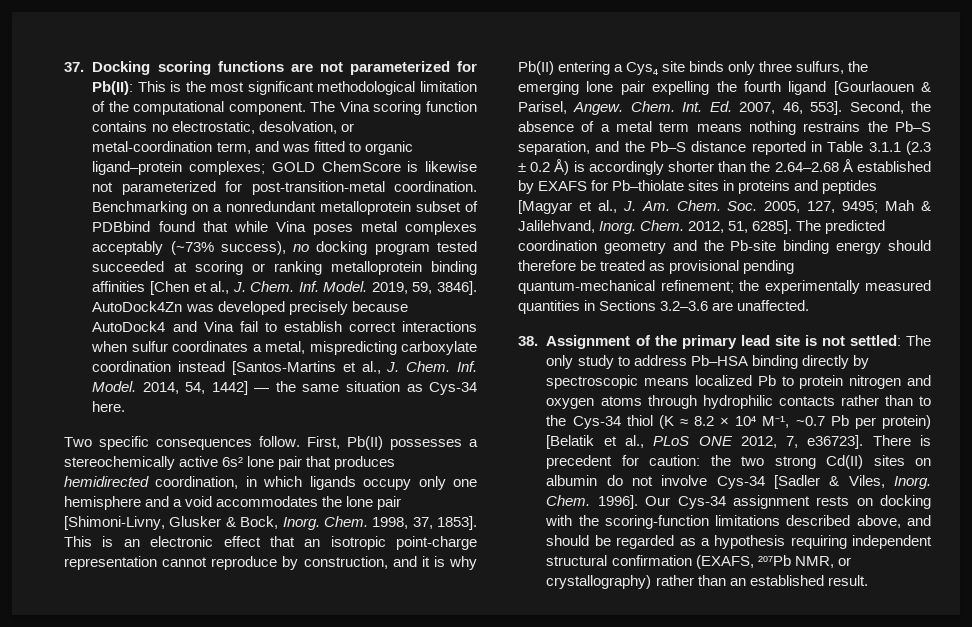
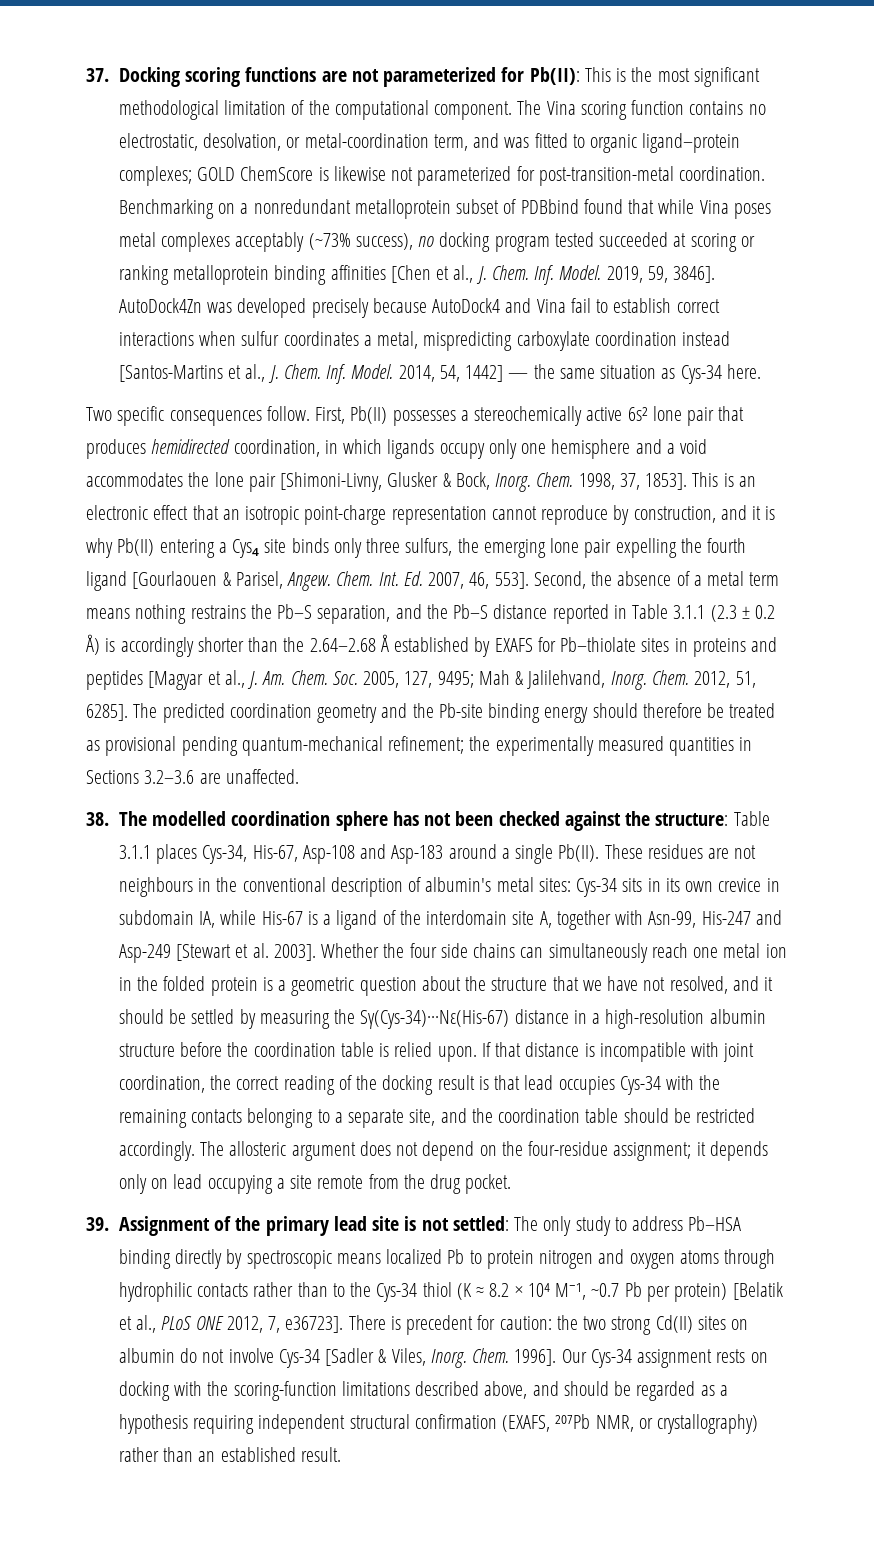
(538, 341) none -> [118,811,770,831] [118,844,757,864] [118,877,780,897] [118,910,782,930] [118,943,787,963] [118,976,774,996] [118,1009,766,1029] [118,1042,755,1062] [118,1075,721,1095] [118,1108,756,1128] [118,1141,768,1161] [118,1174,512,1194] [86,1217,109,1231] The modelled coordination sphere has not been checked against the structure: Table 3.1.1 places Cys-34, His-67, Asp-108 and Asp-183 around a single Pb(II). These residues are not neighbours in the conventional description of albumin's metal sites: Cys-34 sits in its own crevice in subdomain IA, while His-67 is a ligand of the interdomain site A, together with Asn-99, His-247 and Asp-249 [Stewart et al. 2003]. Whether the four side chains can simultaneously reach one metal ion in the folded protein is a geometric question about the structure that we have not resolved, and it should be settled by measuring the Sγ(Cys-34)···Nε(His-67) distance in a high-resolution albumin structure before the coordination table is relied upon. If that distance is incompatible with joint coordination, the correct reading of the docking result is that lead occupies Cys-34 with the remaining contacts belonging to a separate site, and the coordination table should be restricted accordingly. The allosteric argument does not depend on the four-residue assignment; it depends only on lead occupying a site remote from the drug pocket. // 39.

